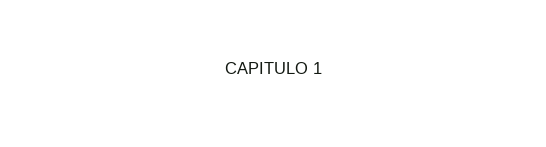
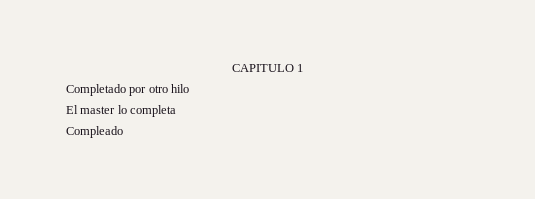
(322, 68) none -> [66,84,190,96] [66,105,177,117] [66,126,123,138] // Completado por otro hilo // El master lo completa // Compleado

